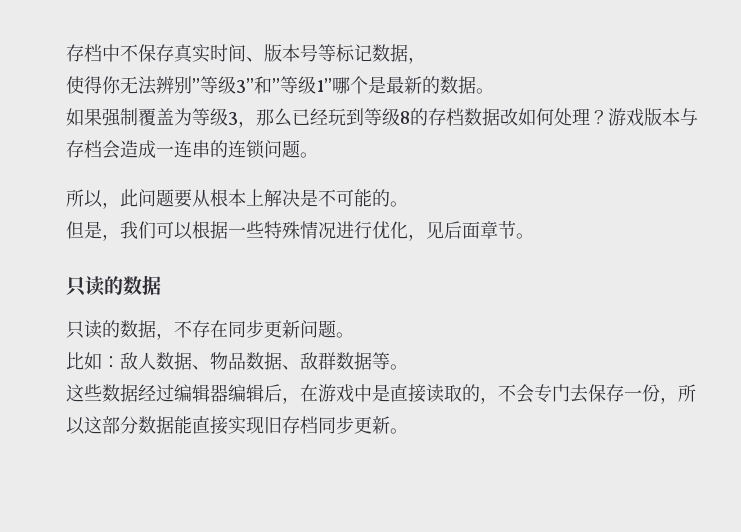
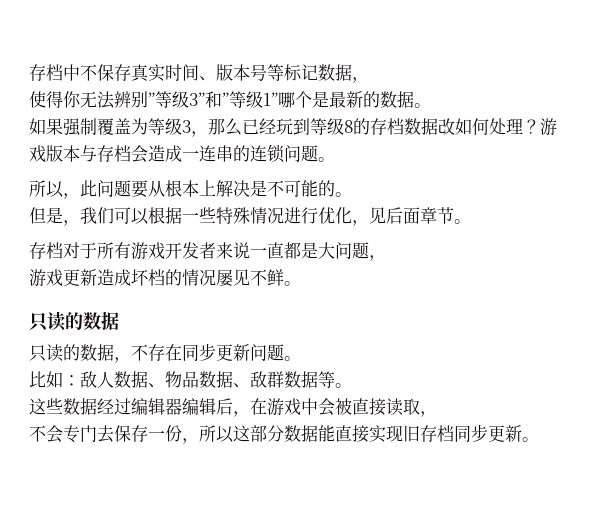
(534, 236) none -> [29,242,386,261] [29,269,301,287] // 存档对于所有游戏开发者来说一直都是大问题， // 游戏更新造成坏档的情况屡见不鲜。
[372,384,390,402] 是 -> [318,398,352,416] 会被
[462,384,498,404] 的， -> [420,411,437,417] ， //

